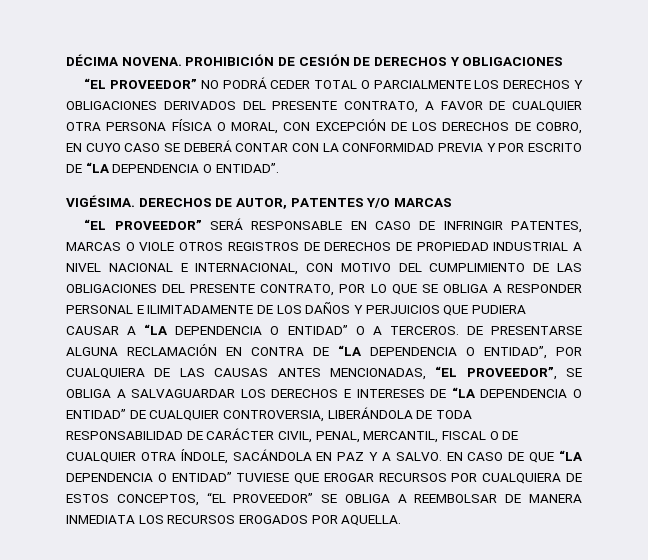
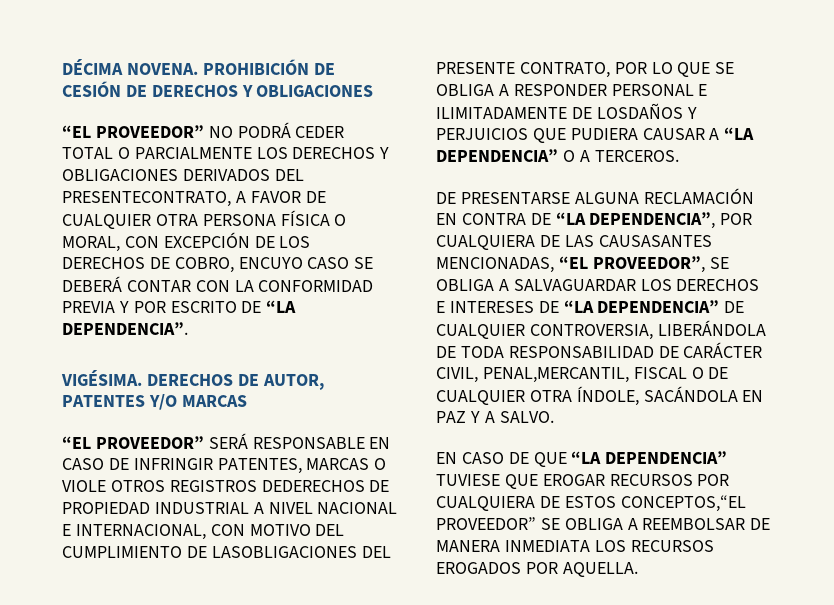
[272,101,418,113] PRESENTE CONTRATO, -> [62,191,231,207] PRESENTECONTRATO,
[66,143,121,152] EN CUYO -> [238,257,303,269] ENCUYO
[112,163,279,173] DEPENDENCIA O ENTIDAD”. -> [62,322,188,335] DEPENDENCIA”.
[303,242,392,251] DE DERECHOS -> [261,480,365,492] DEDERECHOS
[557,263,582,272] [66,284,157,293] LAS OBLIGACIONES -> [211,546,357,558] LASOBLIGACIONES
[276,302,351,314] LOS DAÑOS -> [596,103,683,119] LOSDAÑOS
[175,325,348,335] DEPENDENCIA O ENTIDAD” -> [436,149,558,162] DEPENDENCIA”
(459, 330) none -> (679, 156) //
[370,346,547,359] DEPENDENCIA O ENTIDAD”, -> [589,212,716,229] DEPENDENCIA”,
[214,368,321,377] CAUSAS ANTES -> [598,235,712,247] CAUSASANTES
[480,389,583,398] [66,409,126,419] DEPENDENCIA O ENTIDAD” -> [597,300,720,313] DEPENDENCIA”
[315,431,439,443] PENAL, MERCANTIL, -> [482,367,629,383] PENAL,MERCANTIL,
(442, 456) none -> (554, 417) //
[66,472,232,482] DEPENDENCIA O ENTIDAD” -> [605,451,728,464] DEPENDENCIA”
[116,492,226,506] CONCEPTOS, “EL -> [620,495,746,512] CONCEPTOS,“EL

